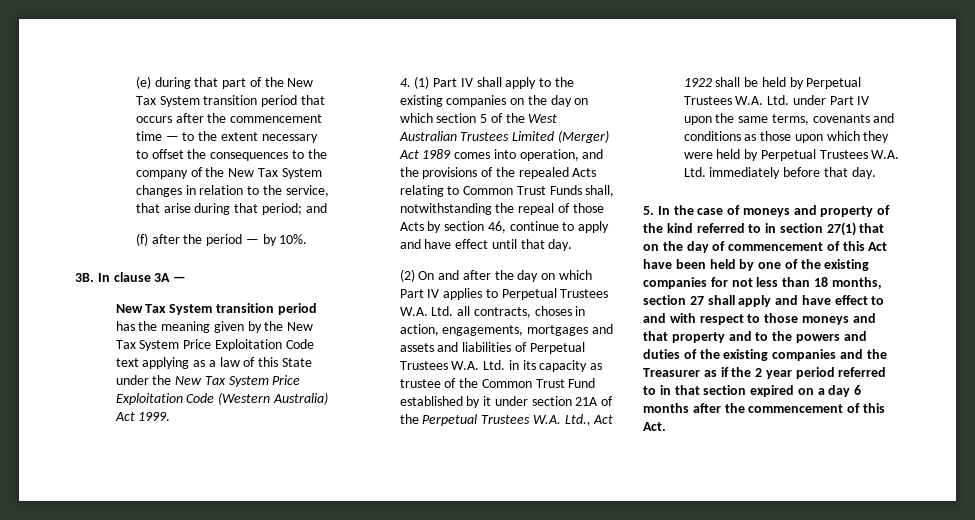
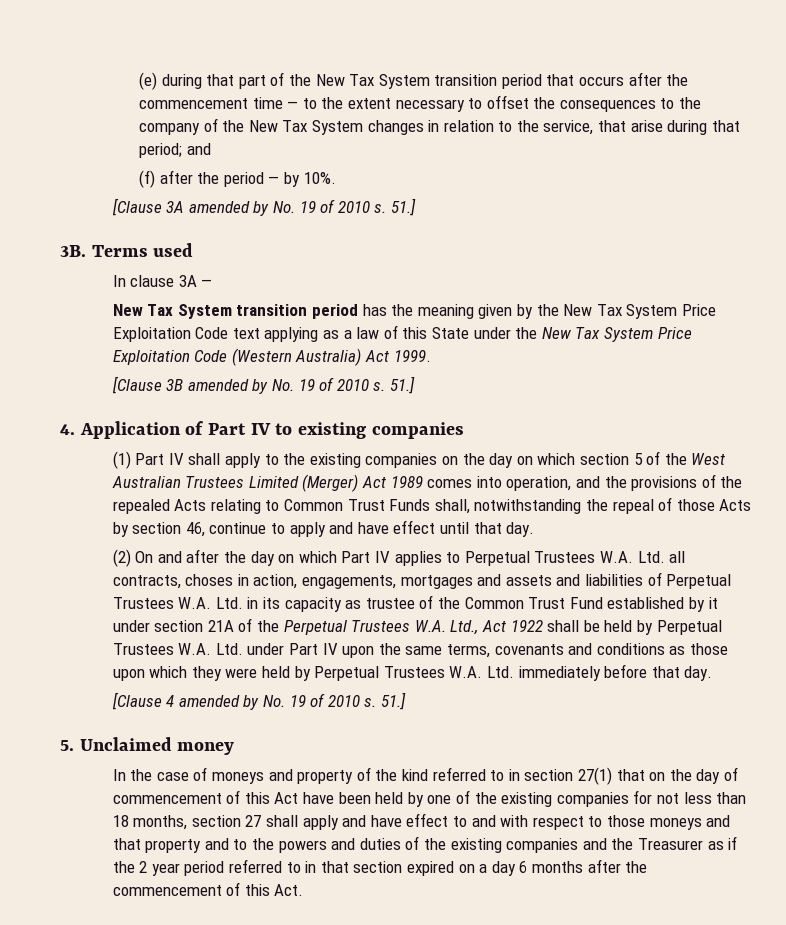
(308, 239) none -> [111,198,416,216] // [Clause 3A amended by No. 19 of 2010 s. 51.]
(94, 277) none -> [91,243,194,257] Terms used //
[399,78,411,87] 4. -> [111,376,415,394] [60,421,464,439] [Clause 3B amended by No. 19 of 2010 s. 51.] // 4. Application of Part IV to existing companies //
(876, 173) none -> [111,692,406,710] // [Clause 4 amended by No. 19 of 2010 s. 51.]
(654, 210) none -> [79,737,235,755] Unclaimed money //

